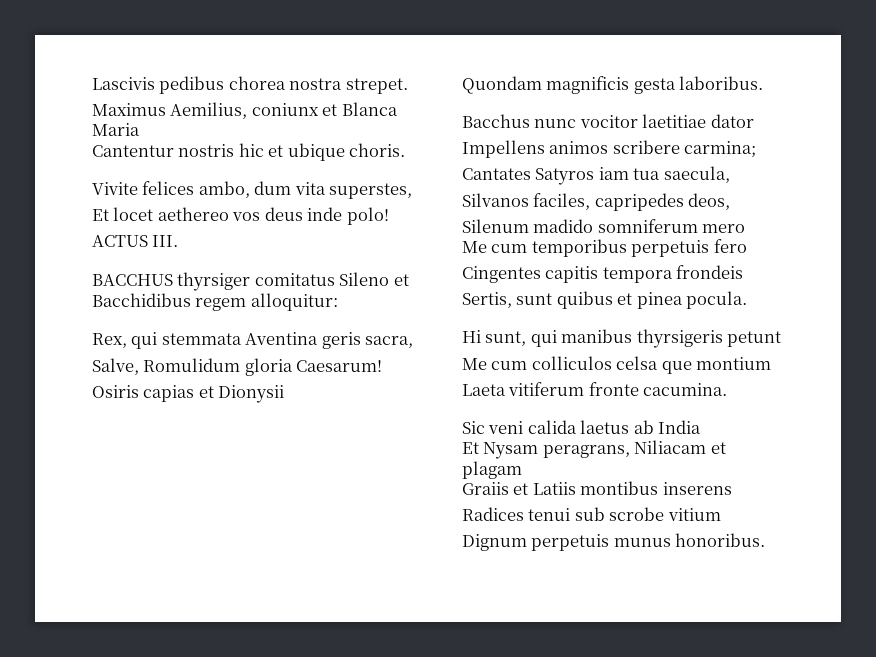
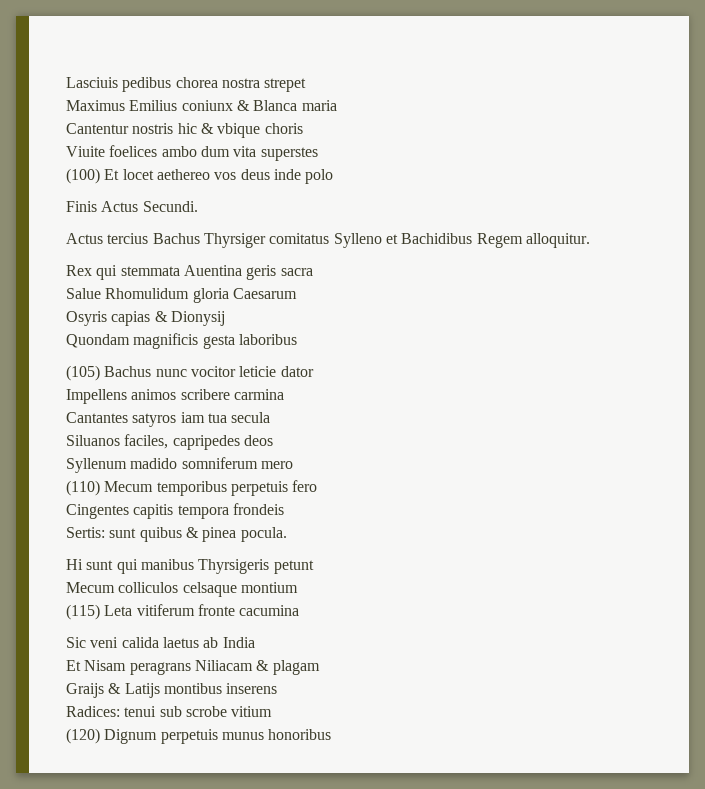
[92,77,155,90] Lascivis -> [66,77,118,88] Lasciuis
[345,78,408,94] strepet. -> [264,78,307,92] strepet
[170,102,398,119] [92,123,140,136] [92,143,406,161] [92,181,413,199] Aemilius, coniunx et Blanca Maria // Cantentur nostris hic et ubique choris. // Vivite felices ambo, dum vita superstes, // -> [129,100,337,111] [66,123,303,138] [66,145,318,161] [66,168,100,184] Emilius coniunx & Blanca maria // Cantentur nostris hic & vbique choris // Viuite foelices ambo dum vita superstes // (100)
[346,207,389,225] [92,235,179,247] [92,272,409,291] [92,293,338,311] [92,332,414,349] [92,358,383,376] [92,385,285,403] polo! // ACTUS III. // BACCHUS thyrsiger comitatus Sileno et Bacchidibus regem alloquitur: // Rex, qui stemmata Aventina geris sacra, // Salve, Romulidum gloria Caesarum! // Osiris capias et Dionysii -> [305,169,334,184] [66,201,198,212] [66,233,590,248] [66,265,313,280] [66,288,297,303] [66,311,225,326] polo // Finis Actus Secundi. // Actus tercius Bachus Thyrsiger comitatus Sylleno et Bachidibus Regem alloquitur. // Rex qui stemmata Auentina geris sacra // Salue Rhomulidum gloria Caesarum // Osyris capias & Dionysij
[679,76,764,90] [462,114,530,128] laboribus. // Bacchus -> [238,334,297,345] [66,365,152,381] laboribus // (105) Bachus
[642,114,707,128] laetitiae -> [239,366,277,377] leticie
[684,141,757,158] [462,166,730,185] [462,193,731,211] [462,219,529,233] carmina; // Cantates Satyros iam tua saecula, // Silvanos faciles, capripedes deos, // Silenum -> [233,389,284,400] [66,412,271,427] [66,434,273,450] [66,458,127,473] carmina // Cantantes satyros iam tua secula // Siluanos faciles, capripedes deos // Syllenum
[462,241,528,253] Me cum -> [66,480,154,496] (110) Mecum
[462,292,512,308] Sertis, -> [66,527,105,538] Sertis:
[617,293,633,305] et -> [185,527,199,538] &
[485,331,527,346] sunt, -> [86,560,114,570] sunt
[636,329,723,348] thyrsigeris -> [198,559,270,574] Thyrsigeris
[462,356,692,374] Me cum colliculos celsa que -> [66,582,237,597] Mecum colliculos celsaque
[462,384,506,396] Laeta -> [66,604,133,620] (115) Leta
[643,383,728,396] cacumina. -> [239,605,300,616] cacumina
[483,440,726,459] [462,461,522,479] [462,482,576,495] Nysam peragrans, Niliacam et plagam // Graiis et Latiis -> [84,660,320,675] [66,683,160,698] Nisam peragrans Niliacam & plagam // Graijs & Latijs
[462,507,524,521] Radices -> [66,706,120,717] Radices:
(721, 514) none -> [66,728,100,744] (120)
[675,533,766,547] honoribus. -> [268,729,332,740] honoribus

